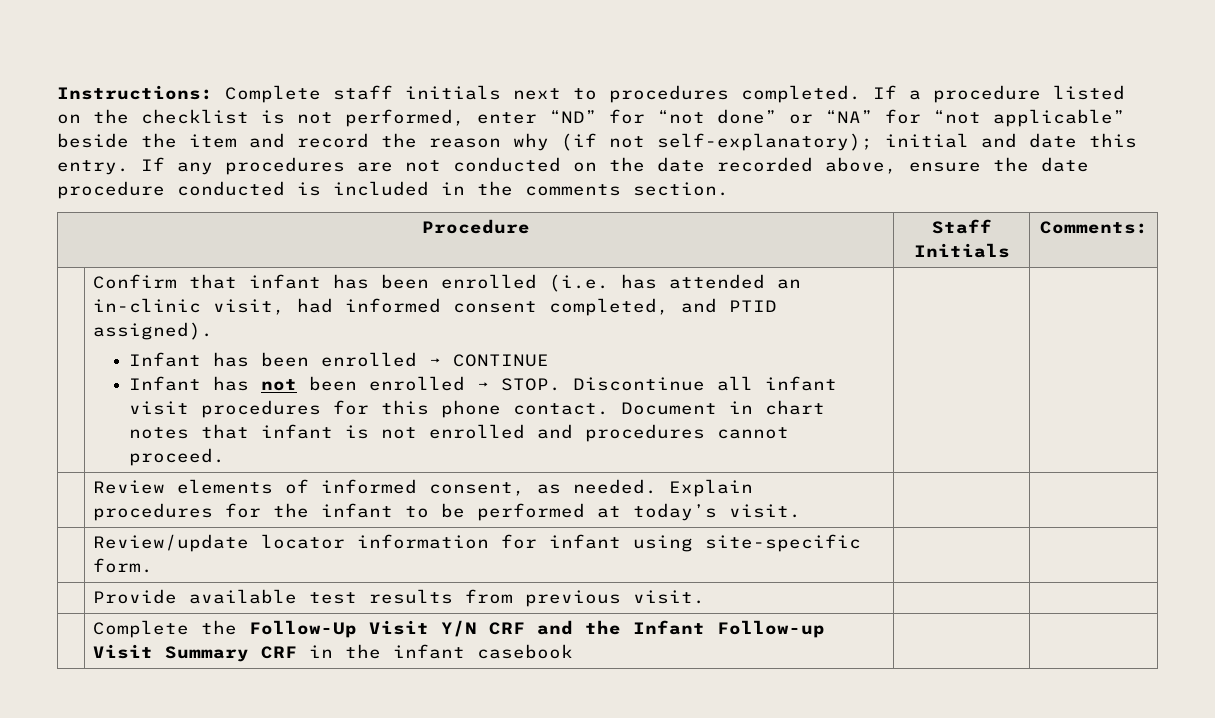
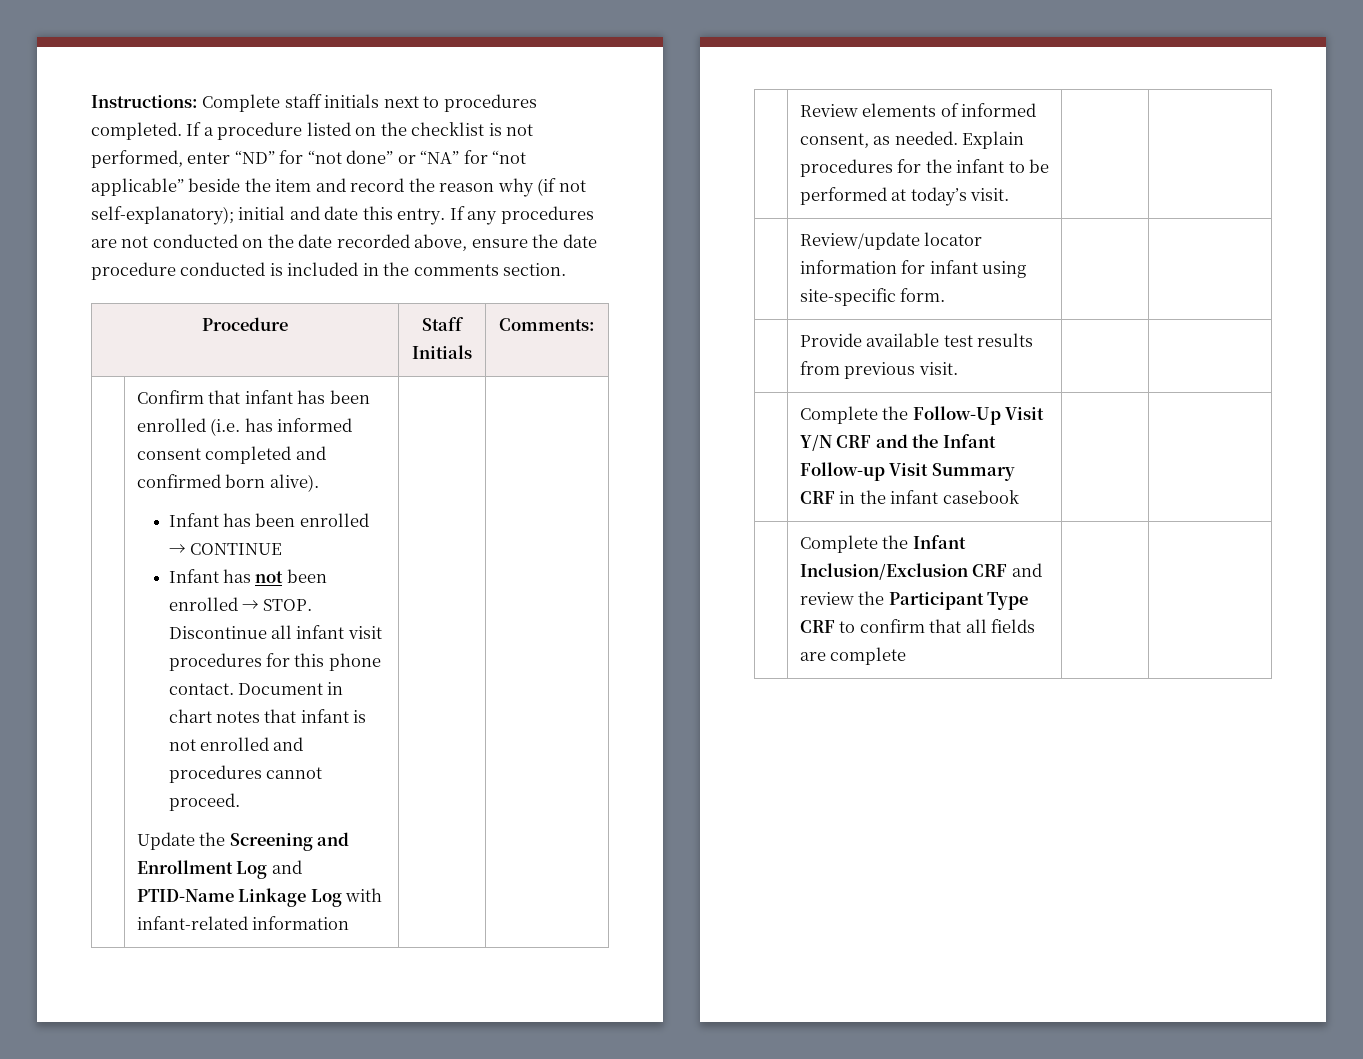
[669,274,802,289] [93,298,778,316] [93,322,214,340] attended an in-clinic visit, had informed consent completed, and PTID assigned). -> [277,418,353,432] [136,446,326,464] [136,474,319,492] informed consent completed and confirmed born alive).
(226, 457) none -> [136,832,350,851] [136,860,302,879] [136,888,383,907] [136,916,350,930] // Update the Screening and Enrollment Log and PTID-Name Linkage Log with infant-related information
(574, 651) none -> [799,535,966,553] [799,563,1042,580] [799,591,1029,610] [799,619,1036,633] [799,647,907,665] // | Complete the Infant Inclusion/Exclusion CRF and review the Participant Type CRF to confirm that all fields are complete | |

